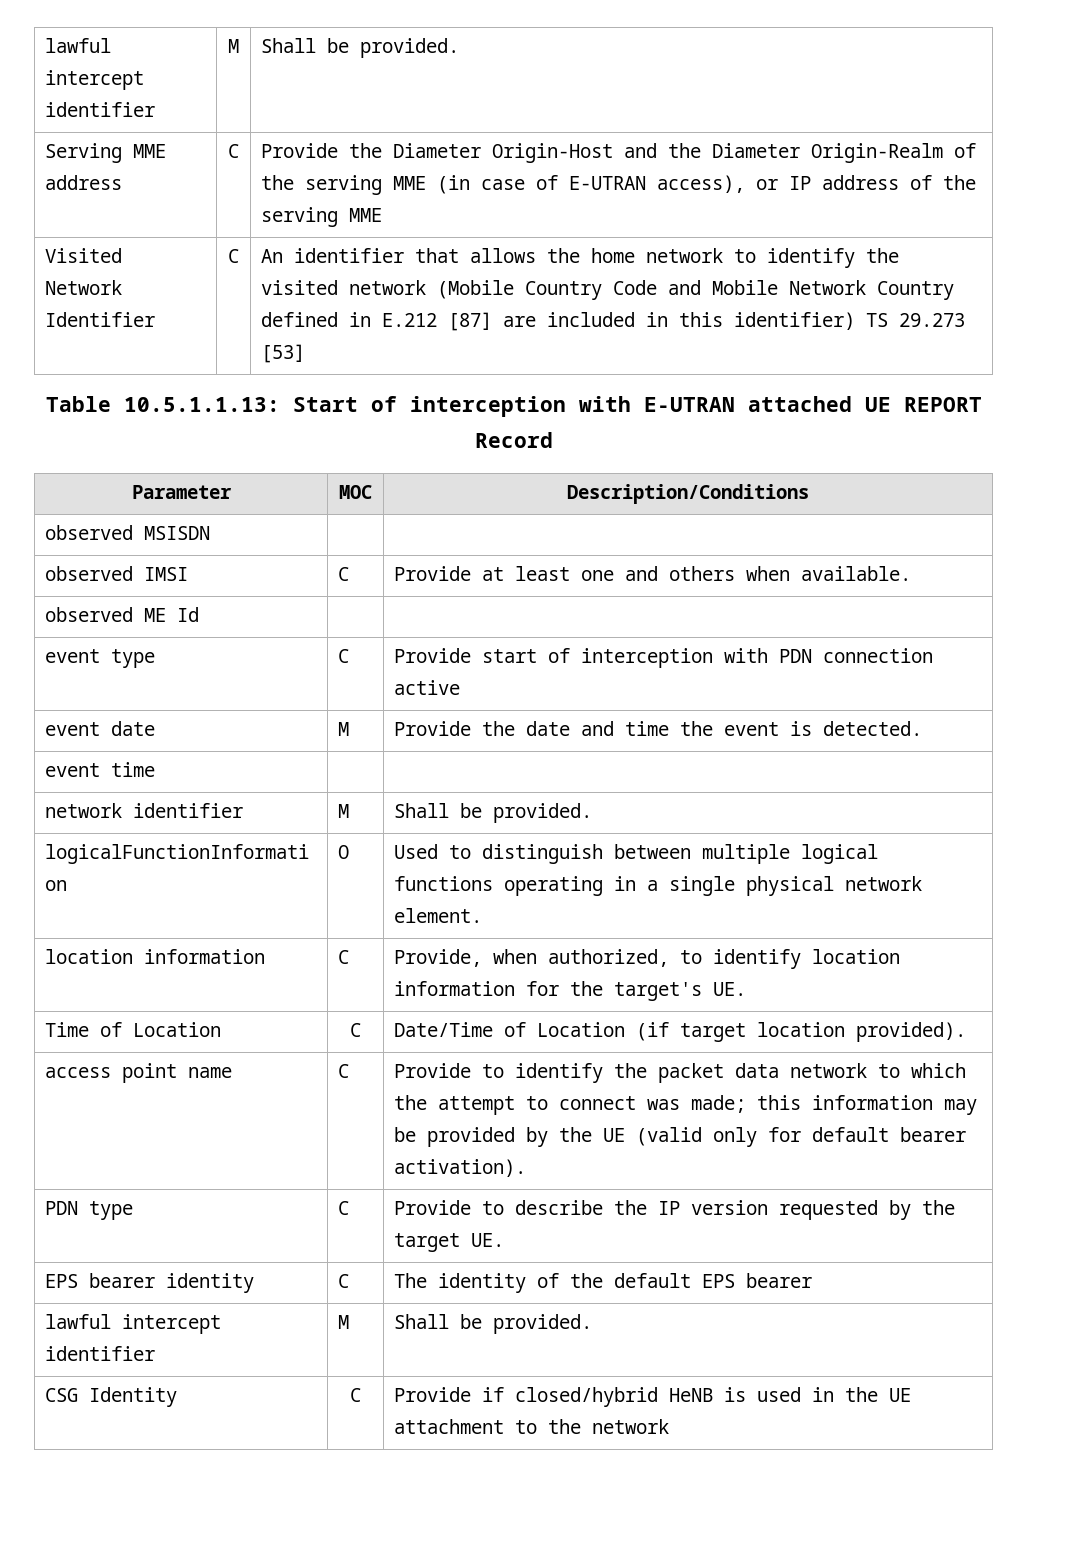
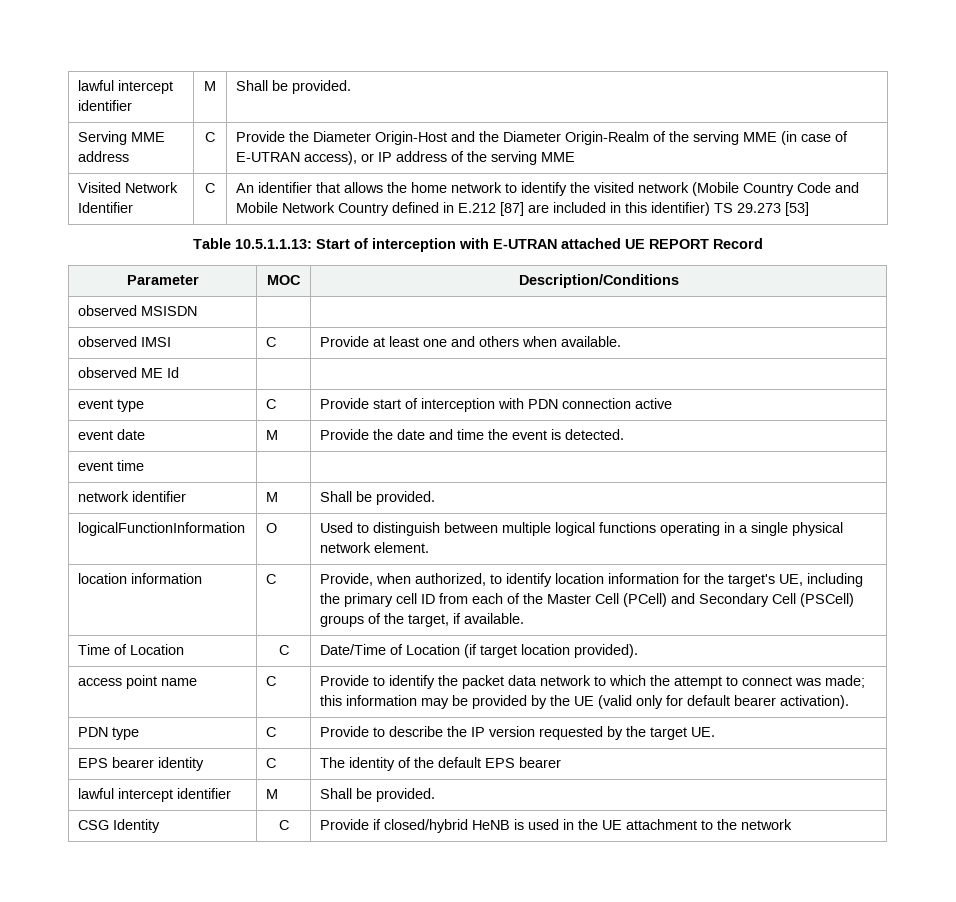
[712,982,746,996] UE. -> [779,573,864,587] [320,593,855,607] [320,613,525,627] UE, including the primary cell ID from each of the Master Cell (PCell) and Secondary Cell (PSCell) groups of the target, if available.

